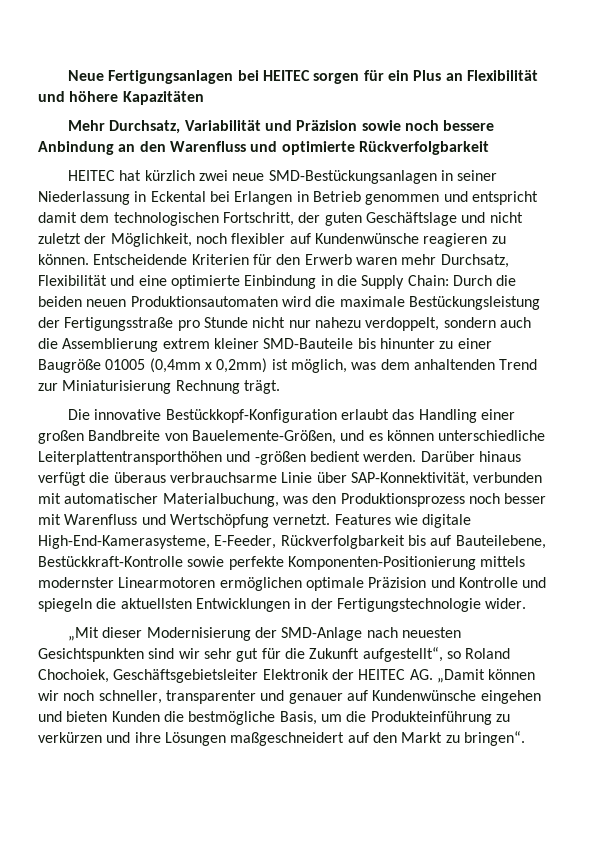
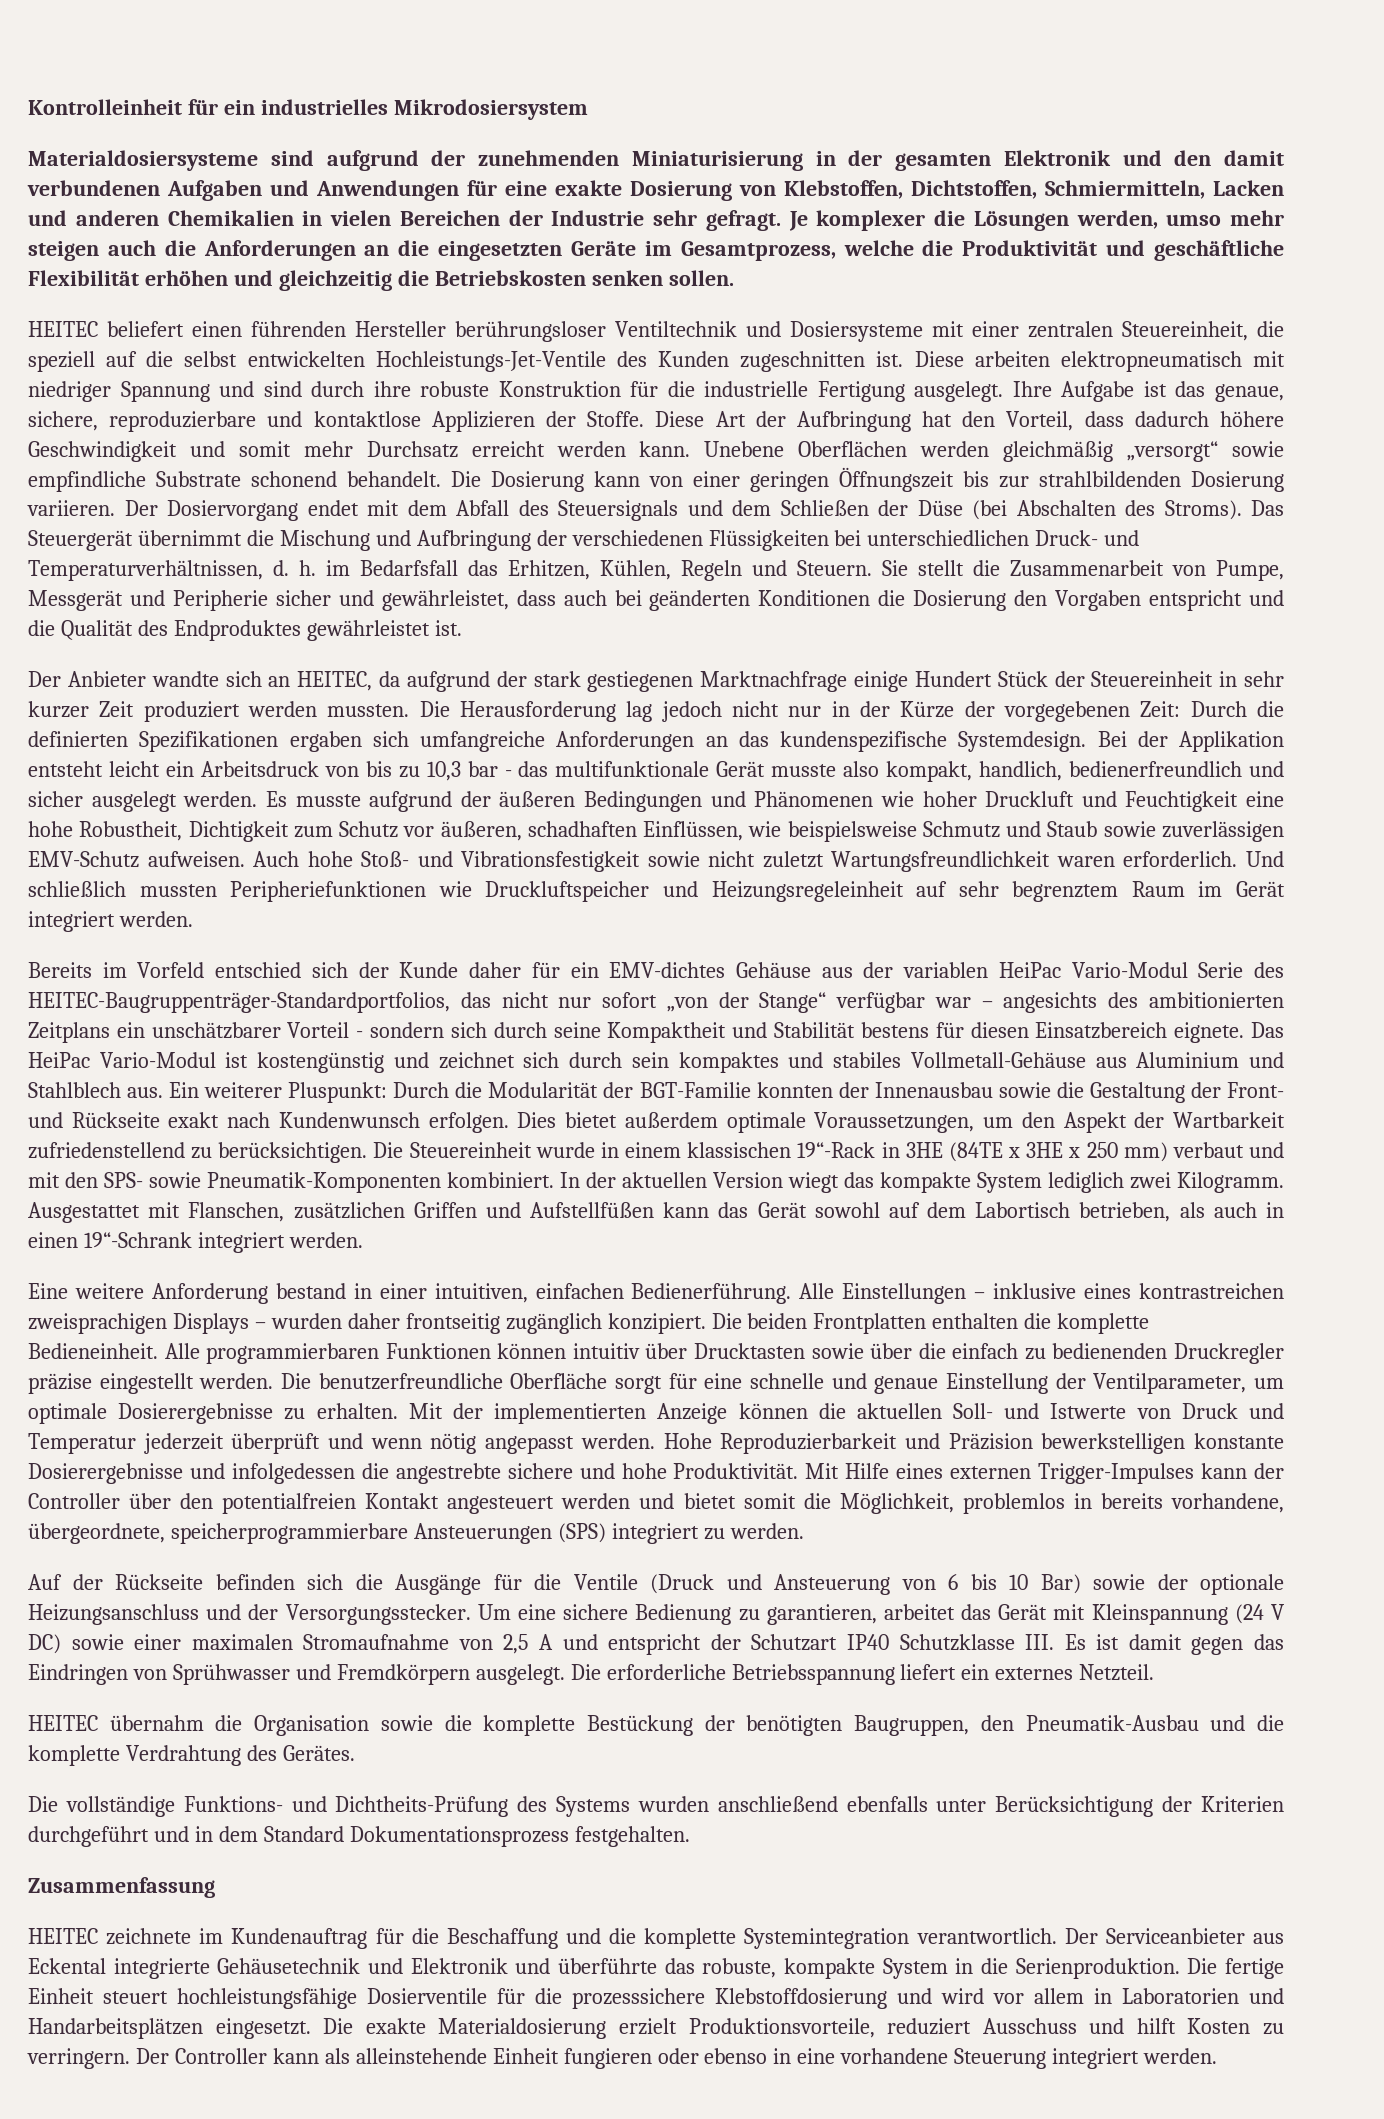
[68,70,538,84] [38,91,204,105] [68,120,495,134] [38,141,489,155] [68,170,498,184] [38,191,538,205] [38,212,523,226] [38,233,506,247] [38,254,509,268] [38,275,517,289] [38,296,540,310] [38,317,531,331] [38,338,492,352] [38,358,538,373] [38,380,280,394] [68,409,515,423] [38,430,546,444] [38,451,521,465] [38,472,543,486] [38,493,547,507] [38,514,472,528] [38,535,546,549] [38,556,526,570] [38,577,547,591] [38,598,527,612] [68,627,461,641] [38,647,511,662] [38,669,536,683] [38,690,541,704] [38,711,510,725] [38,731,525,746] Neue Fertigungsanlagen bei HEITEC sorgen für ein Plus an Flexibilität und höhere Kapazitäten // Mehr Durchsatz, Variabilität und Präzision sowie noch bessere Anbindung an den Warenfluss und optimierte Rückverfolgbarkeit // HEITEC hat kürzlich zwei neue SMD-Bestückungsanlagen in seiner Niederlassung in Eckental bei Erlangen in Betrieb genommen und entspricht damit dem technologischen Fortschritt, der guten Geschäftslage und nicht zuletzt der Möglichkeit, noch flexibler auf Kundenwünsche reagieren zu können. Entscheidende Kriterien für den Erwerb waren mehr Durchsatz, Flexibilität und eine optimierte Einbindung in die Supply Chain: Durch die beiden neuen Produktionsautomaten wird die maximale Bestückungsleistung der Fertigungsstraße pro Stunde nicht nur nahezu verdoppelt, sondern auch die Assemblierung extrem kleiner SMD-Bauteile bis hinunter zu einer Baugröße 01005 (0,4mm x 0,2mm) ist möglich, was dem anhaltenden Trend zur Miniaturisierung Rechnung trägt. // Die innovative Bestückkopf-Konfiguration erlaubt das Handling einer großen Bandbreite von Bauelemente-Größen, und es können unterschiedliche Leiterplattentransporthöhen und -größen bedient werden. Darüber hinaus verfügt die überaus verbrauchsarme Linie über SAP-Konnektivität, verbunden mit automatischer Materialbuchung, was den Produktionsprozess noch besser mit Warenfluss und Wertschöpfung vernetzt. Features wie digitale High-End-Kamerasysteme, E-Feeder, Rückverfolgbarkeit bis auf Bauteilebene, Bestückkraft-Kontrolle sowie perfekte Komponenten-Positionierung mittels modernster Linearmotoren ermöglichen optimale Präzision und Kontrolle und spiegeln die aktuellsten Entwicklungen in der Fertigungstechnologie wider. // „Mit dieser Modernisierung der SMD-Anlage nach neuesten Gesichtspunkten sind wir sehr gut für die Zukunft aufgestellt“, so Roland Chochoiek, Geschäftsgebietsleiter Elektronik der HEITEC AG. „Damit können wir noch schneller, transparenter und genauer auf Kundenwünsche eingehen und bieten Kunden die bestmögliche Basis, um die Produkteinführung zu verkürzen und ihre Lösungen maßgeschneidert auf den Markt zu bringen“. -> [28,99,588,120] [28,150,1284,171] [27,180,1284,201] [28,210,1284,231] [28,240,1285,261] [28,270,734,291] [28,321,1284,342] [28,351,1286,372] [28,381,1284,402] [28,411,1284,432] [28,441,1284,462] [28,467,1284,492] [27,500,1284,521] [28,530,1140,551] [28,560,1284,581] [28,590,1284,611] [28,620,462,641] [28,671,1284,692] [28,701,1285,722] [28,731,1284,752] [28,761,1284,782] [28,791,1284,812] [28,821,1284,842] [28,851,1284,872] [28,881,1285,902] [28,911,193,932] [28,962,1284,978] [28,992,1284,1013] [28,1022,1285,1043] [28,1052,1285,1073] [28,1082,1284,1103] [28,1112,1286,1133] [28,1142,1284,1163] [28,1172,1284,1193] [28,1202,1284,1223] [28,1232,363,1253] [28,1283,1284,1304] [28,1313,1150,1334] [28,1343,1284,1364] [28,1373,1284,1394] [28,1403,1284,1424] [28,1433,1284,1454] [28,1463,1285,1484] [28,1493,1284,1514] [28,1523,804,1544] [28,1574,1284,1595] [28,1604,1285,1625] [28,1634,1284,1655] [28,1664,1155,1685] [28,1715,1285,1736] [28,1745,355,1766] [28,1796,1284,1817] [28,1826,690,1847] [28,1877,215,1898] [28,1928,1284,1949] [28,1958,1284,1979] [28,1988,1284,2009] [28,2018,1284,2039] [27,2048,1218,2069] Kontrolleinheit für ein industrielles Mikrodosiersystem // Materialdosiersysteme sind aufgrund der zunehmenden Miniaturisierung in der gesamten Elektronik und den damit verbundenen Aufgaben und Anwendungen für eine exakte Dosierung von Klebstoffen, Dichtstoffen, Schmiermitteln, Lacken und anderen Chemikalien in vielen Bereichen der Industrie sehr gefragt. Je komplexer die Lösungen werden, umso mehr steigen auch die Anforderungen an die eingesetzten Geräte im Gesamtprozess, welche die Produktivität und geschäftliche Flexibilität erhöhen und gleichzeitig die Betriebskosten senken sollen. // HEITEC beliefert einen führenden Hersteller berührungsloser Ventiltechnik und Dosiersysteme mit einer zentralen Steuereinheit, die speziell auf die selbst entwickelten Hochleistungs-Jet-Ventile des Kunden zugeschnitten ist. Diese arbeiten elektropneumatisch mit niedriger Spannung und sind durch ihre robuste Konstruktion für die industrielle Fertigung ausgelegt. Ihre Aufgabe ist das genaue, sichere, reproduzierbare und kontaktlose Applizieren der Stoffe. Diese Art der Aufbringung hat den Vorteil, dass dadurch höhere Geschwindigkeit und somit mehr Durchsatz erreicht werden kann. Unebene Oberflächen werden gleichmäßig „versorgt“ sowie empfindliche Substrate schonend behandelt. Die Dosierung kann von einer geringen Öffnungszeit bis zur strahlbildenden Dosierung variieren. Der Dosiervorgang endet mit dem Abfall des Steuersignals und dem Schließen der Düse (bei Abschalten des Stroms). Das Steuergerät übernimmt die Mischung und Aufbringung der verschiedenen Flüssigkeiten bei unterschiedlichen Druck- und Temperaturverhältnissen, d. h. im Bedarfsfall das Erhitzen, Kühlen, Regeln und Steuern. Sie stellt die Zusammenarbeit von Pumpe, Messgerät und Peripherie sicher und gewährleistet, dass auch bei geänderten Konditionen die Dosierung den Vorgaben entspricht und die Qualität des Endproduktes gewährleistet ist. // Der Anbieter wandte sich an HEITEC, da aufgrund der stark gestiegenen Marktnachfrage einige Hundert Stück der Steuereinheit in sehr kurzer Zeit produziert werden mussten. Die Herausforderung lag jedoch nicht nur in der Kürze der vorgegebenen Zeit: Durch die definierten Spezifikationen ergaben sich umfangreiche Anforderungen an das kundenspezifische Systemdesign. Bei der Applikation entsteht leicht ein Arbeitsdruck von bis zu 10,3 bar - das multifunktionale Gerät musste also kompakt, handlich, bedienerfreundlich und sicher ausgelegt werden. Es musste aufgrund der äußeren Bedingungen und Phänomenen wie hoher Druckluft und Feuchtigkeit eine hohe Robustheit, Dichtigkeit zum Schutz vor äußeren, schadhaften Einflüssen, wie beispielsweise Schmutz und Staub sowie zuverlässigen EMV-Schutz aufweisen. Auch hohe Stoß- und Vibrationsfestigkeit sowie nicht zuletzt Wartungsfreundlichkeit waren erforderlich. Und schließlich mussten Peripheriefunktionen wie Druckluftspeicher und Heizungsregeleinheit auf sehr begrenztem Raum im Gerät integriert werden. // Bereits im Vorfeld entschied sich der Kunde daher für ein EMV-dichtes Gehäuse aus der variablen HeiPac Vario-Modul Serie des HEITEC-Baugruppenträger-Standardportfolios, das nicht nur sofort „von der Stange“ verfügbar war – angesichts des ambitionierten Zeitplans ein unschätzbarer Vorteil - sondern sich durch seine Kompaktheit und Stabilität bestens für diesen Einsatzbereich eignete. Das HeiPac Vario-Modul ist kostengünstig und zeichnet sich durch sein kompaktes und stabiles Vollmetall-Gehäuse aus Aluminium und Stahlblech aus. Ein weiterer Pluspunkt: Durch die Modularität der BGT-Familie konnten der Innenausbau sowie die Gestaltung der Front- und Rückseite exakt nach Kundenwunsch erfolgen. Dies bietet außerdem optimale Voraussetzungen, um den Aspekt der Wartbarkeit zufriedenstellend zu berücksichtigen. Die Steuereinheit wurde in einem klassischen 19“-Rack in 3HE (84TE x 3HE x 250 mm) verbaut und mit den SPS- sowie Pneumatik-Komponenten kombiniert. In der aktuellen Version wiegt das kompakte System lediglich zwei Kilogramm. Ausgestattet mit Flanschen, zusätzlichen Griffen und Aufstellfüßen kann das Gerät sowohl auf dem Labortisch betrieben, als auch in einen 19“-Schrank integriert werden. // Eine weitere Anforderung bestand in einer intuitiven, einfachen Bedienerführung. Alle Einstellungen – inklusive eines kontrastreichen zweisprachigen Displays – wurden daher frontseitig zugänglich konzipiert. Die beiden Frontplatten enthalten die komplette Bedieneinheit. Alle programmierbaren Funktionen können intuitiv über Drucktasten sowie über die einfach zu bedienenden Druckregler präzise eingestellt werden. Die benutzerfreundliche Oberfläche sorgt für eine schnelle und genaue Einstellung der Ventilparameter, um optimale Dosierergebnisse zu erhalten. Mit der implementierten Anzeige können die aktuellen Soll- und Istwerte von Druck und Temperatur jederzeit überprüft und wenn nötig angepasst werden. Hohe Reproduzierbarkeit und Präzision bewerkstelligen konstante Dosierergebnisse und infolgedessen die angestrebte sichere und hohe Produktivität. Mit Hilfe eines externen Trigger-Impulses kann der Controller über den potentialfreien Kontakt angesteuert werden und bietet somit die Möglichkeit, problemlos in bereits vorhandene, übergeordnete, speicherprogrammierbare Ansteuerungen (SPS) integriert zu werden. // Auf der Rückseite befinden sich die Ausgänge für die Ventile (Druck und Ansteuerung von 6 bis 10 Bar) sowie der optionale Heizungsanschluss und der Versorgungsstecker. Um eine sichere Bedienung zu garantieren, arbeitet das Gerät mit Kleinspannung (24 V DC) sowie einer maximalen Stromaufnahme von 2,5 A und entspricht der Schutzart IP40 Schutzklasse III. Es ist damit gegen das Eindringen von Sprühwasser und Fremdkörpern ausgelegt. Die erforderliche Betriebsspannung liefert ein externes Netzteil. // HEITEC übernahm die Organisation sowie die komplette Bestückung der benötigten Baugruppen, den Pneumatik-Ausbau und die komplette Verdrahtung des Gerätes. // Die vollständige Funktions- und Dichtheits-Prüfung des Systems wurden anschließend ebenfalls unter Berücksichtigung der Kriterien durchgeführt und in dem Standard Dokumentationsprozess festgehalten. // Zusammenfassung // HEITEC zeichnete im Kundenauftrag für die Beschaffung und die komplette Systemintegration verantwortlich. Der Serviceanbieter aus Eckental integrierte Gehäusetechnik und Elektronik und überführte das robuste, kompakte System in die Serienproduktion. Die fertige Einheit steuert hochleistungsfähige Dosierventile für die prozesssichere Klebstoffdosierung und wird vor allem in Laboratorien und Handarbeitsplätzen eingesetzt. Die exakte Materialdosierung erzielt Produktionsvorteile, reduziert Ausschuss und hilft Kosten zu verringern. Der Controller kann als alleinstehende Einheit fungieren oder ebenso in eine vorhandene Steuerung integriert werden.

